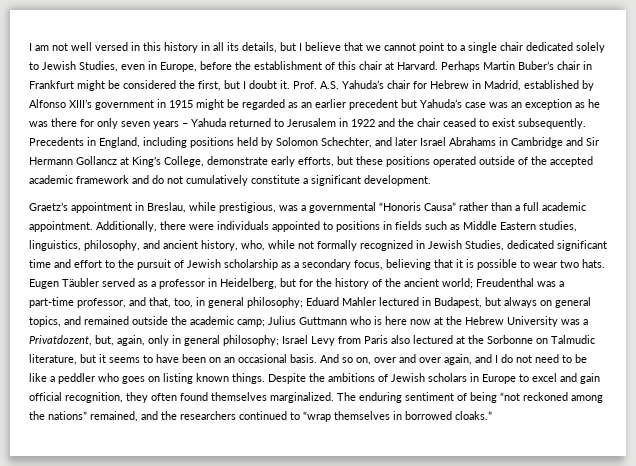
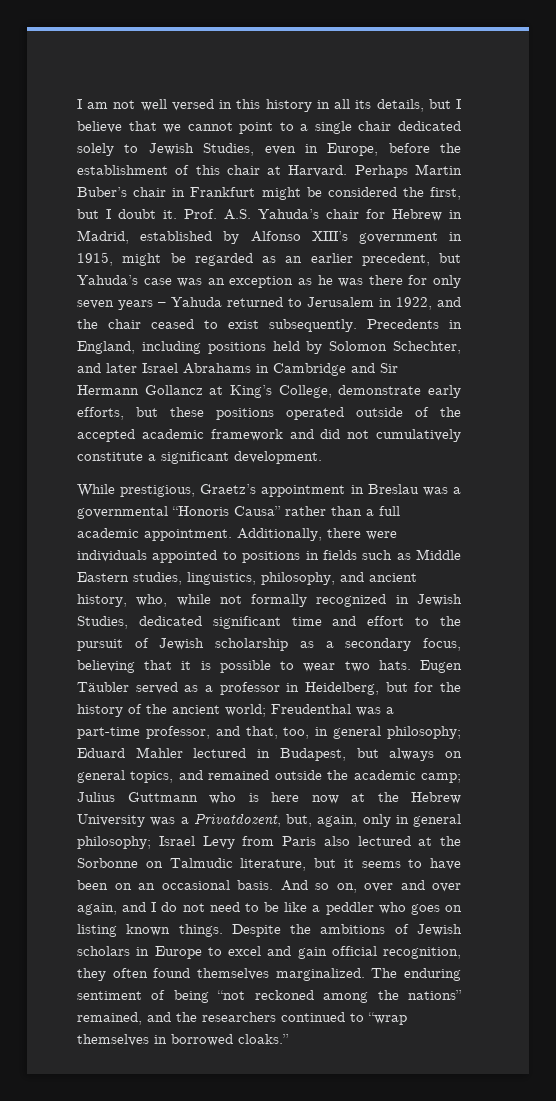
[169,100,193,108] 1915 -> [77,252,113,266] 1915,
[349,99,398,110] precedent -> [361,253,430,266] precedent,
[351,119,375,127] 1922 -> [396,297,432,310] 1922,
[152,175,164,184] do -> [320,429,341,439] did
(431, 180) none -> [77,484,196,497] While prestigious,
[147,202,276,213] Breslau, while prestigious, -> [367,484,419,494] Breslau

